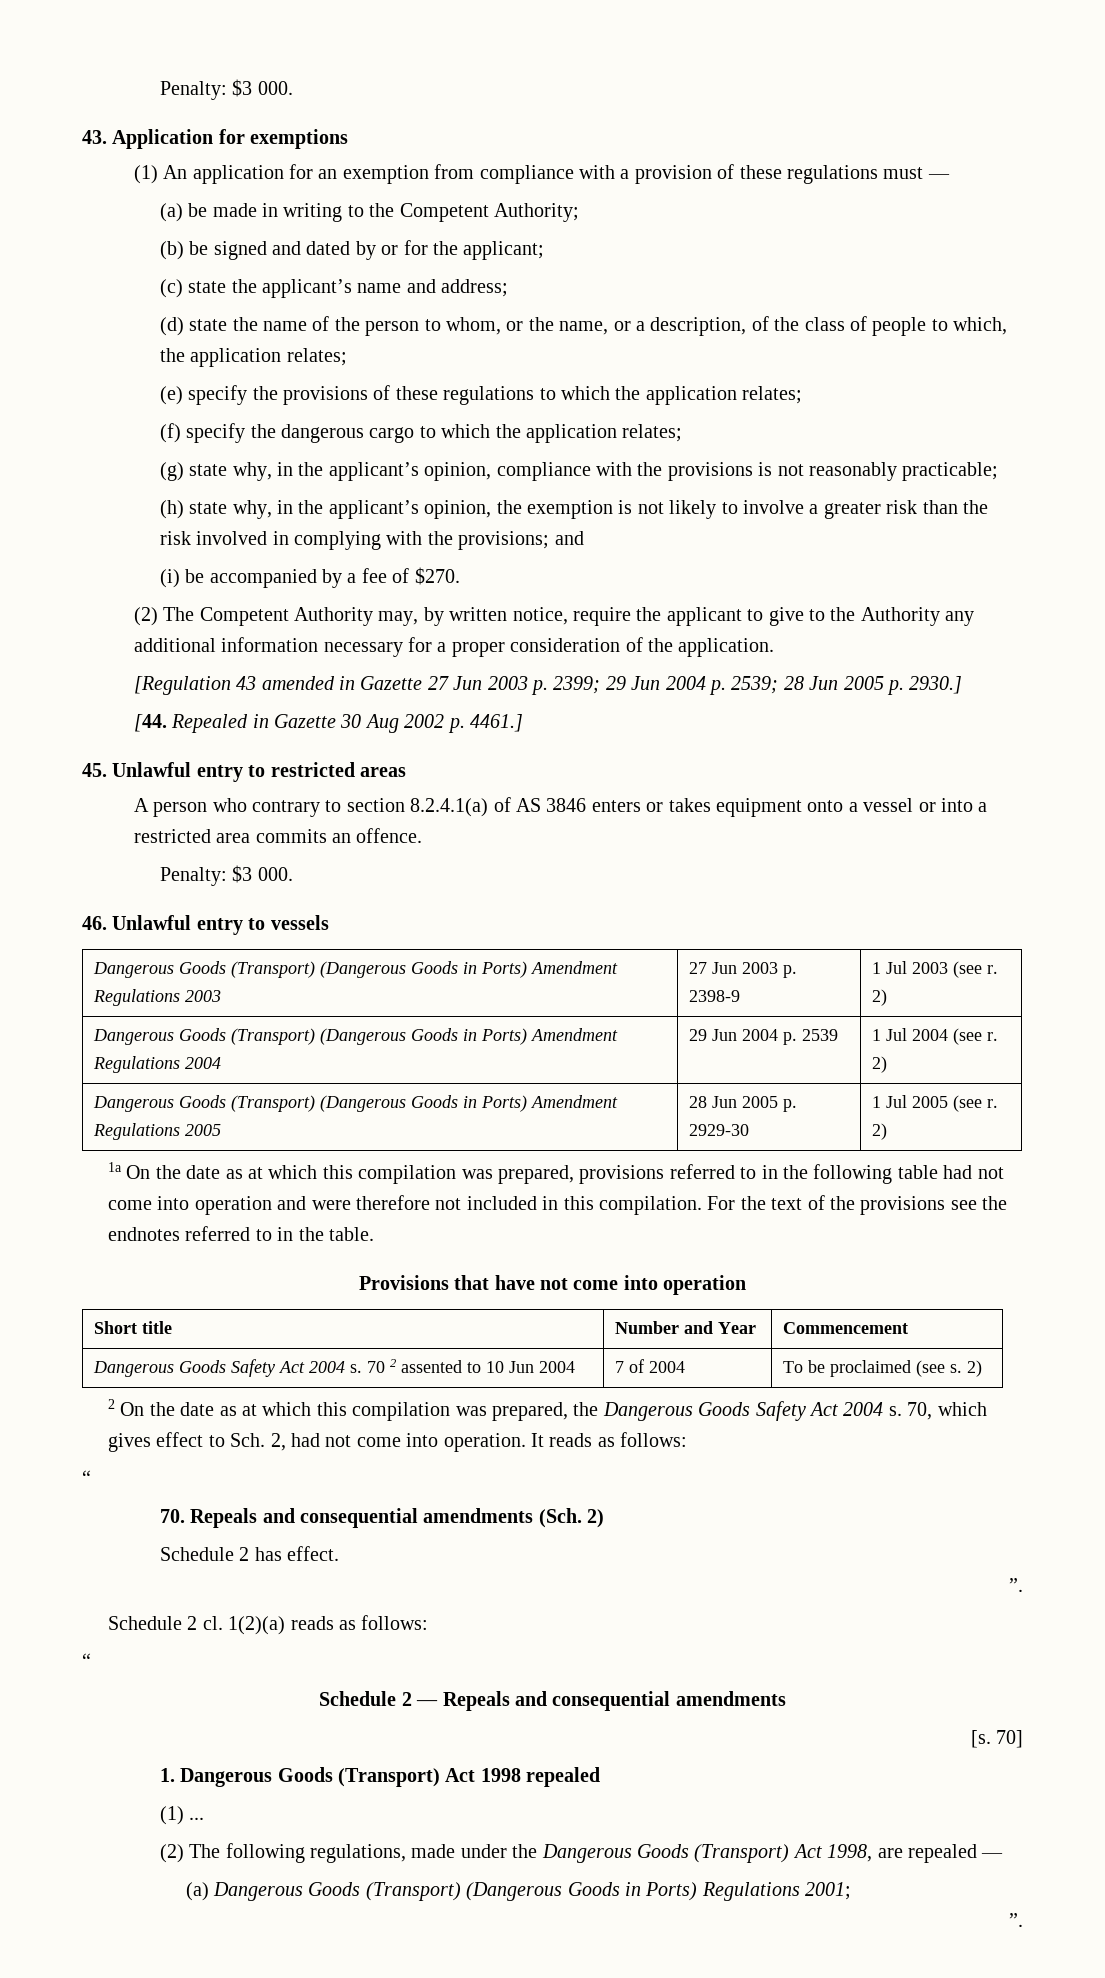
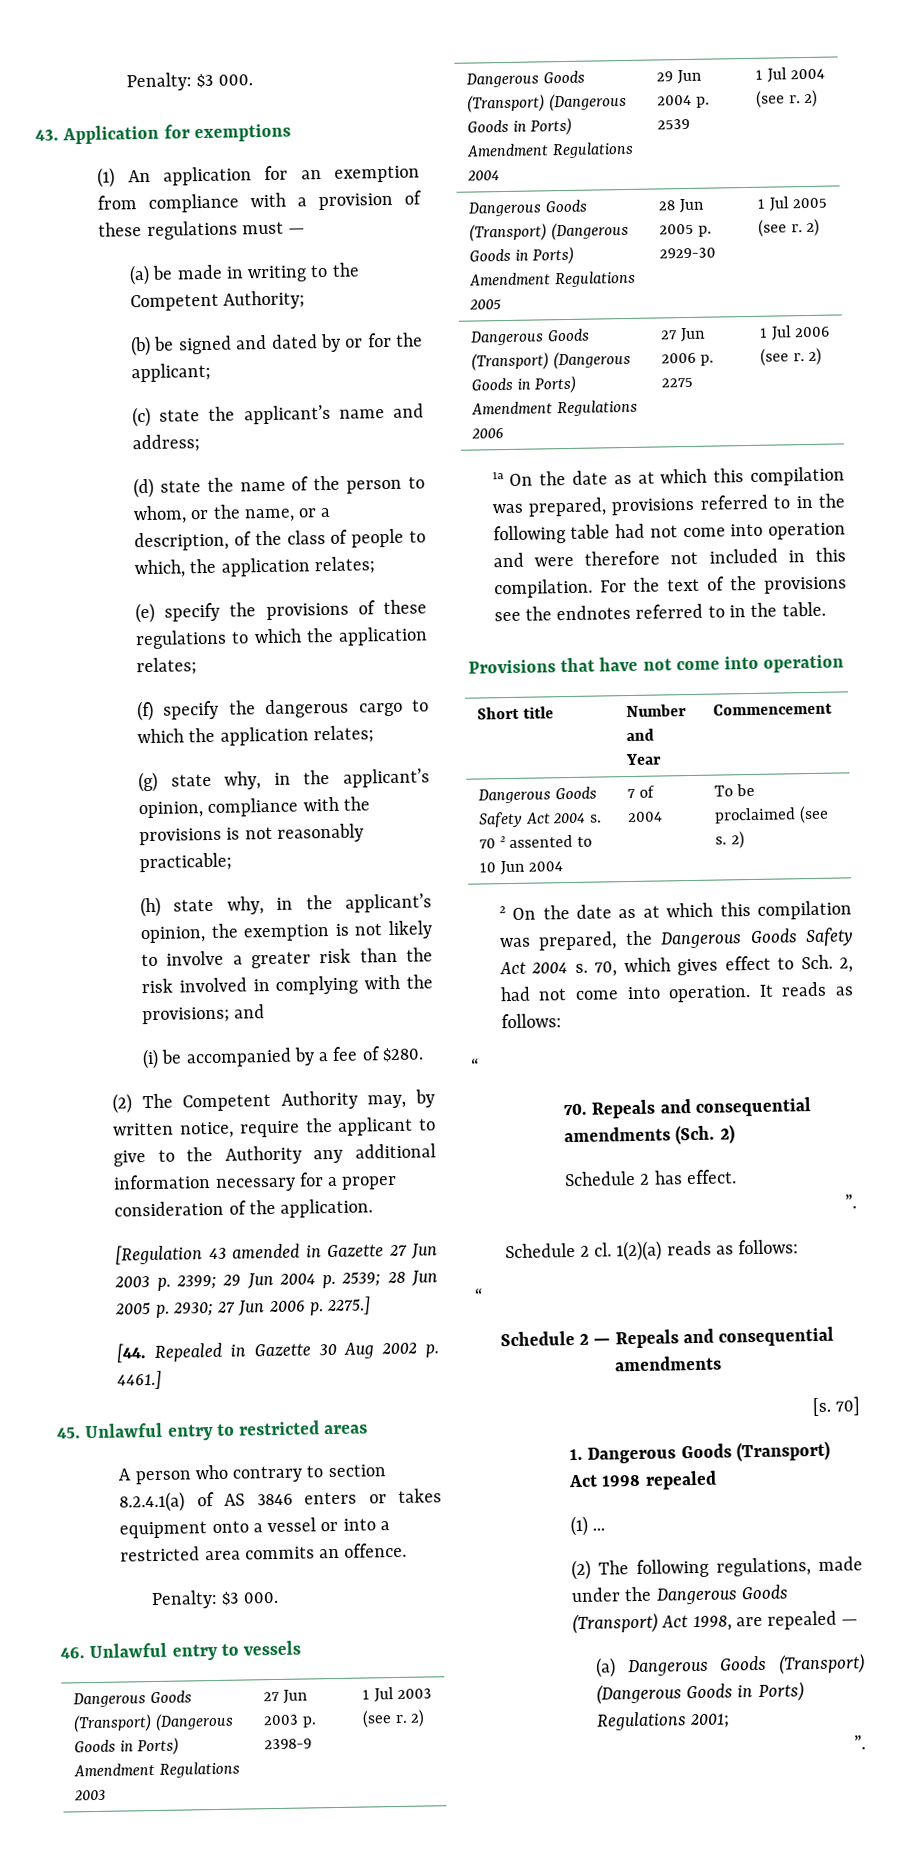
[414,567,460,585] $270. -> [381,1047,424,1063] $280.
[909,676,963,694] 2930.] -> [172,1296,372,1317] 2930; 27 Jun 2006 p. 2275.]
(887, 1131) none -> [469,328,590,346] [470,350,631,371] [470,375,577,394] [470,399,638,417] [470,428,504,440] [659,327,706,343] [660,352,714,366] [660,377,693,388] [758,325,831,341] [759,347,823,366] // Dangerous Goods (Transport) (Dangerous Goods in Ports) Amendment Regulations 2006 | 27 Jun 2006 p. 2275 | 1 Jul 2006 (see r. 2)

